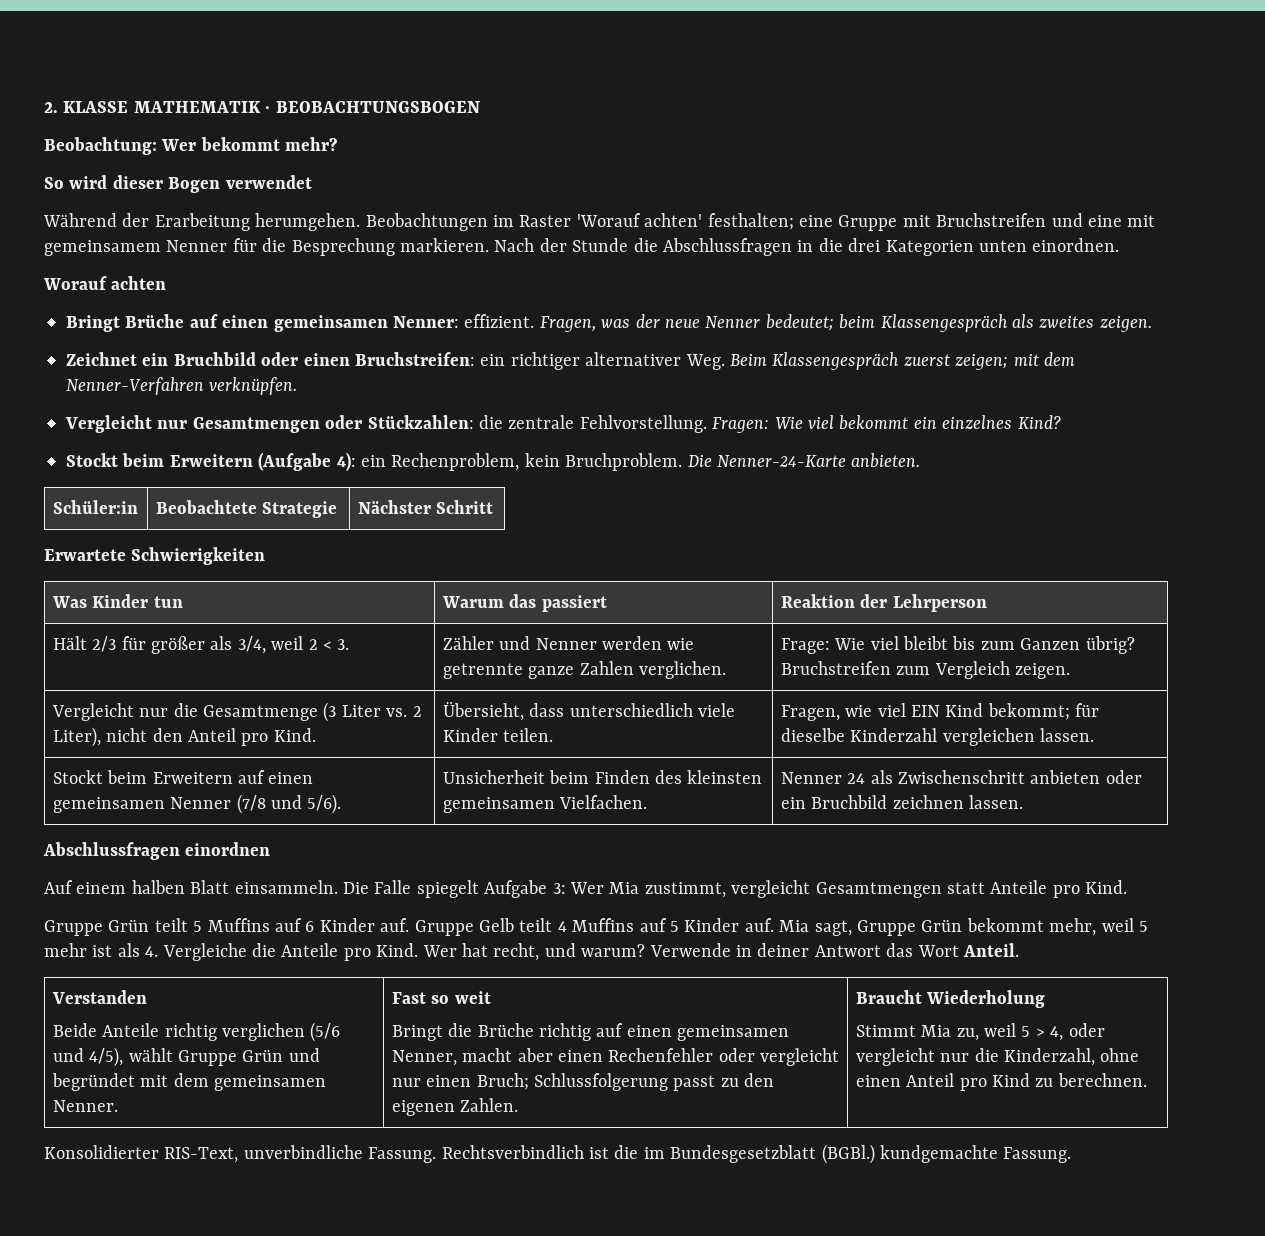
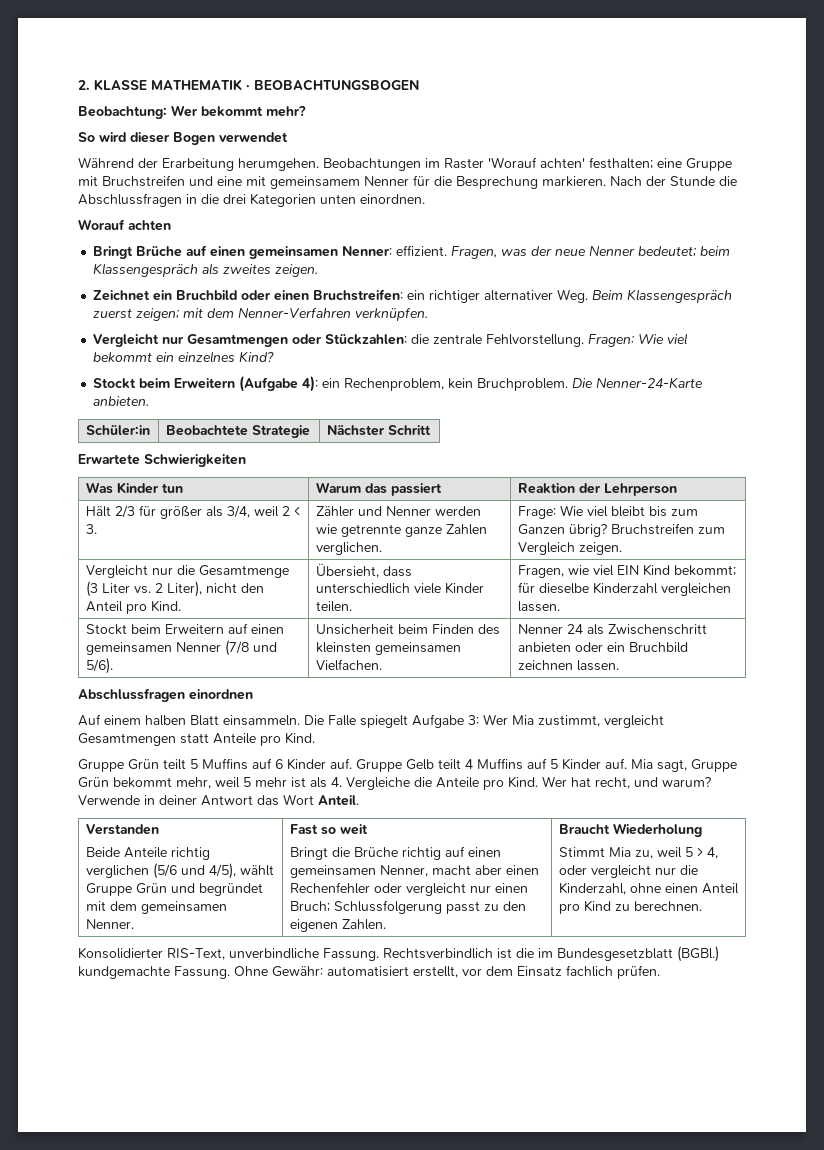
(1072, 1155) none -> [234,965,660,979] Ohne Gewähr: automatisiert erstellt, vor dem Einsatz fachlich prüfen.

